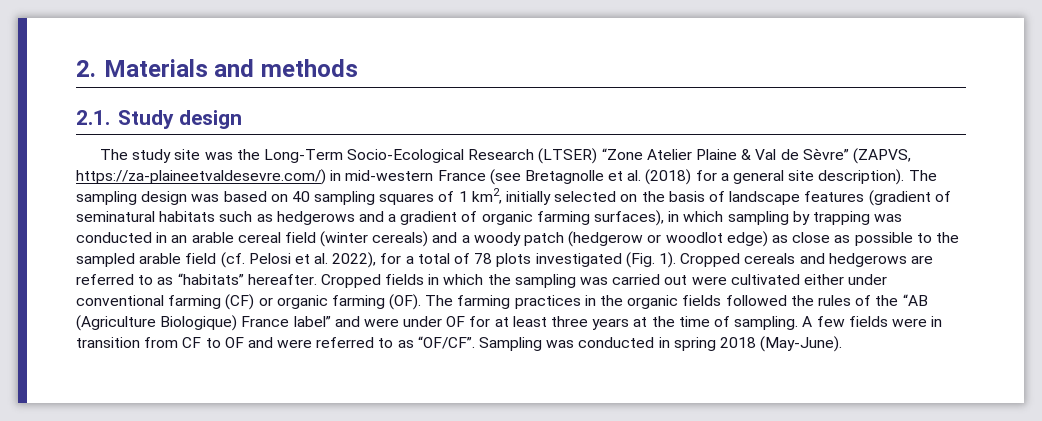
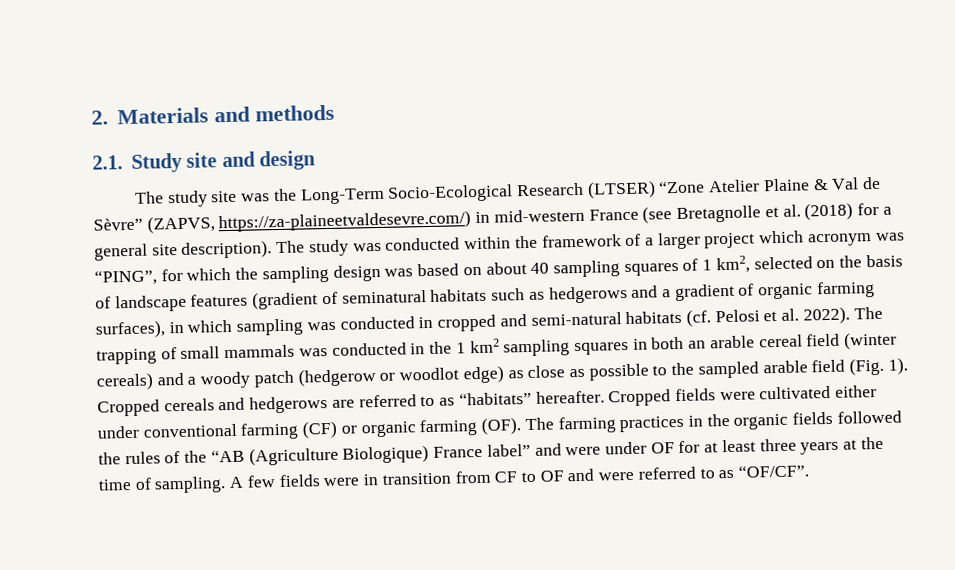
(174, 119) none -> [186,151,256,168] site and
(937, 175) none -> [308,230,905,257] [94,267,259,286] study was conducted within the framework of a larger project which acronym was “PING”, for which the
(288, 198) none -> [485,262,527,275] about
[506,191,552,205] initially -> (750, 264) none
[792,211,903,225] [76,232,168,243] by trapping was conducted in -> [306,306,883,332] [96,336,685,365] was conducted in cropped and semi-natural habitats (cf. Pelosi et al. 2022). The trapping of small mammals was conducted in the 1 km2 sampling squares in both
[220,252,622,268] (cf. Pelosi et al. 2022), for a total of 78 plots investigated -> (846, 366) none
[428,274,688,288] in which the sampling was carried out -> (716, 395) none
[479,336,843,352] Sampling was conducted in spring 2018 (May-June). -> (810, 471) none

